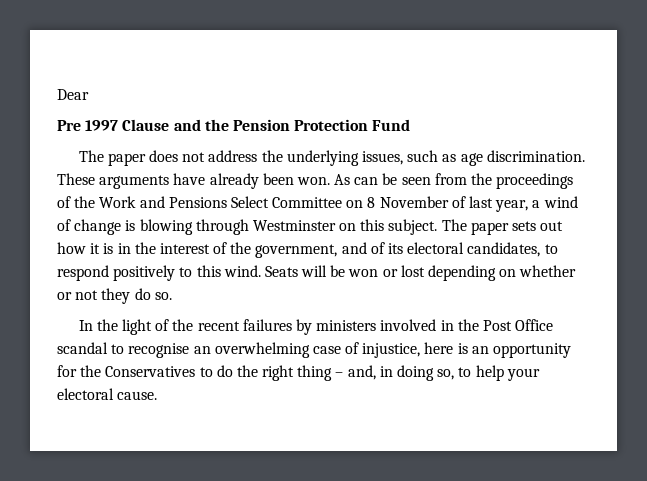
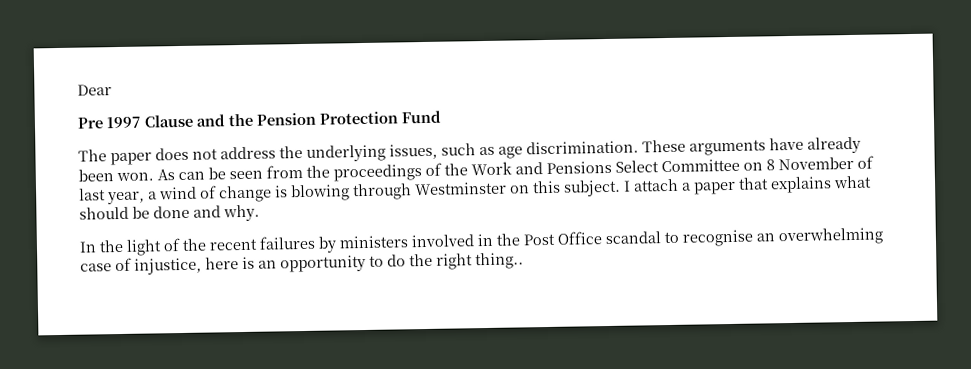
[441,219,564,235] [57,242,558,258] [57,265,577,281] [57,288,172,304] The paper sets out how it is in the interest of the government, and of its electoral candidates, to respond positively to this wind. Seats will be won or lost depending on whether or not they do so. -> [623,175,872,195] [79,204,260,222] I attach a paper that explains what should be done and why.
[57,365,196,377] for the Conservatives -> (366, 263) none
[297,365,540,381] [57,388,158,400] thing – and, in doing so, to help your electoral cause. -> [475,252,524,270] thing..

